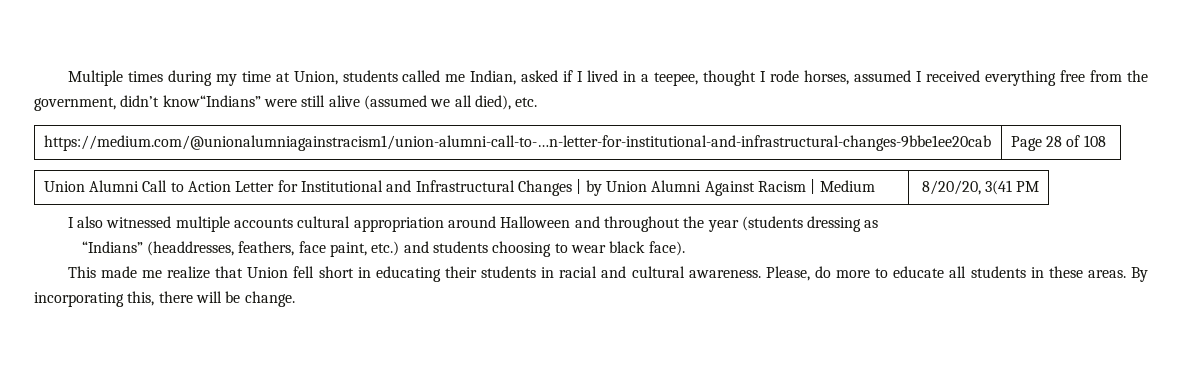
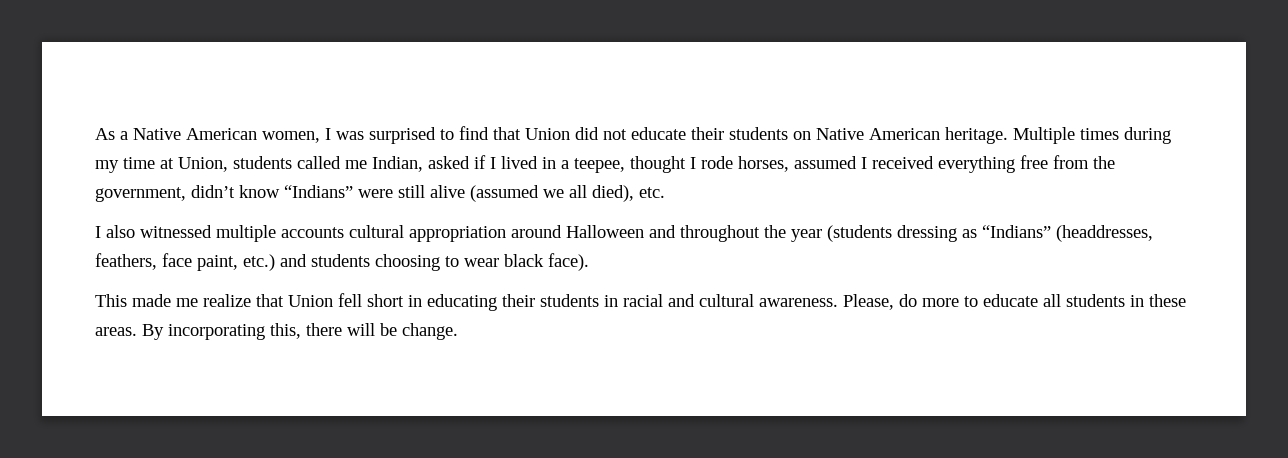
(67, 78) none -> [95,126,1008,144] As a Native American women, I was surprised to find that Union did not educate their students on Native American heritage.
[162,95,261,107] know“Indians” -> [239,185,353,198] know “Indians”
[43,135,991,151] [1010,135,1106,151] [43,179,875,196] [921,180,1040,195] // https://medium.com/@unionalumniagainstracism1/union-alumni-call-to-…n-letter-for-institutional-and-infrastructural-changes-9bbe1ee20cab | Page 28 of 108 // Union Alumni Call to Action Letter for Institutional and Infrastructural Changes | by Union Alumni Against Racism | Medium | 8/20/20, 3(41 PM -> (665, 192) none
(879, 224) // -> (977, 233) none

